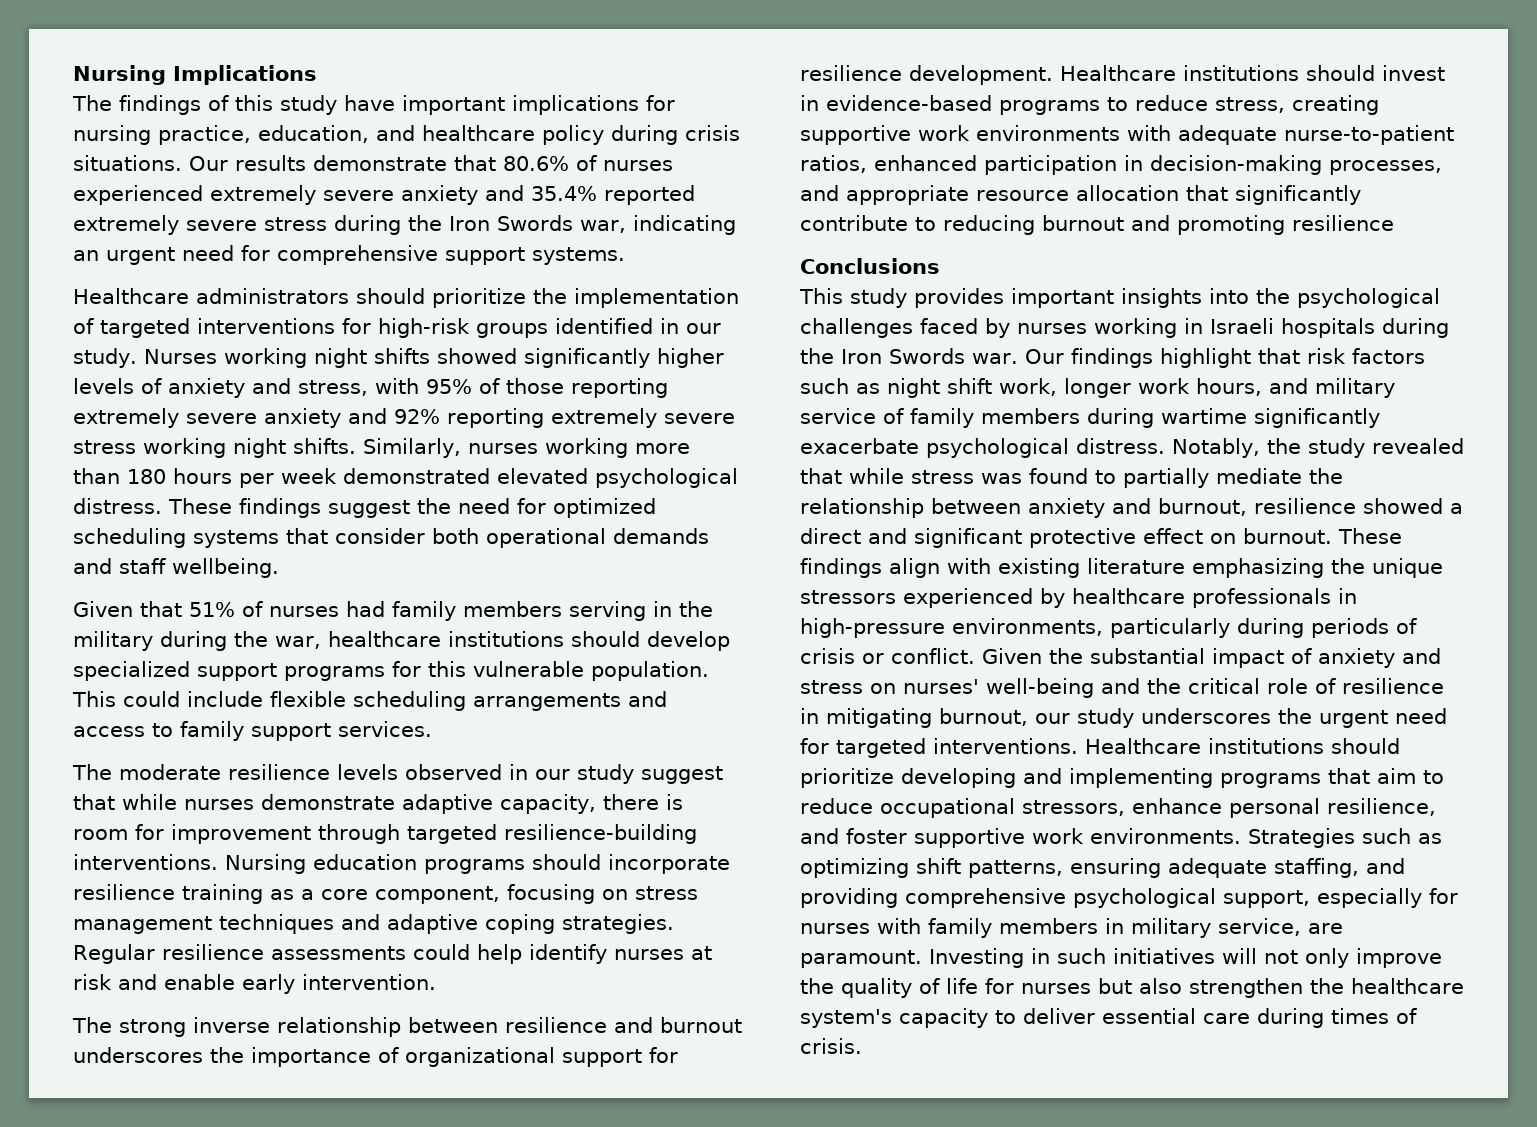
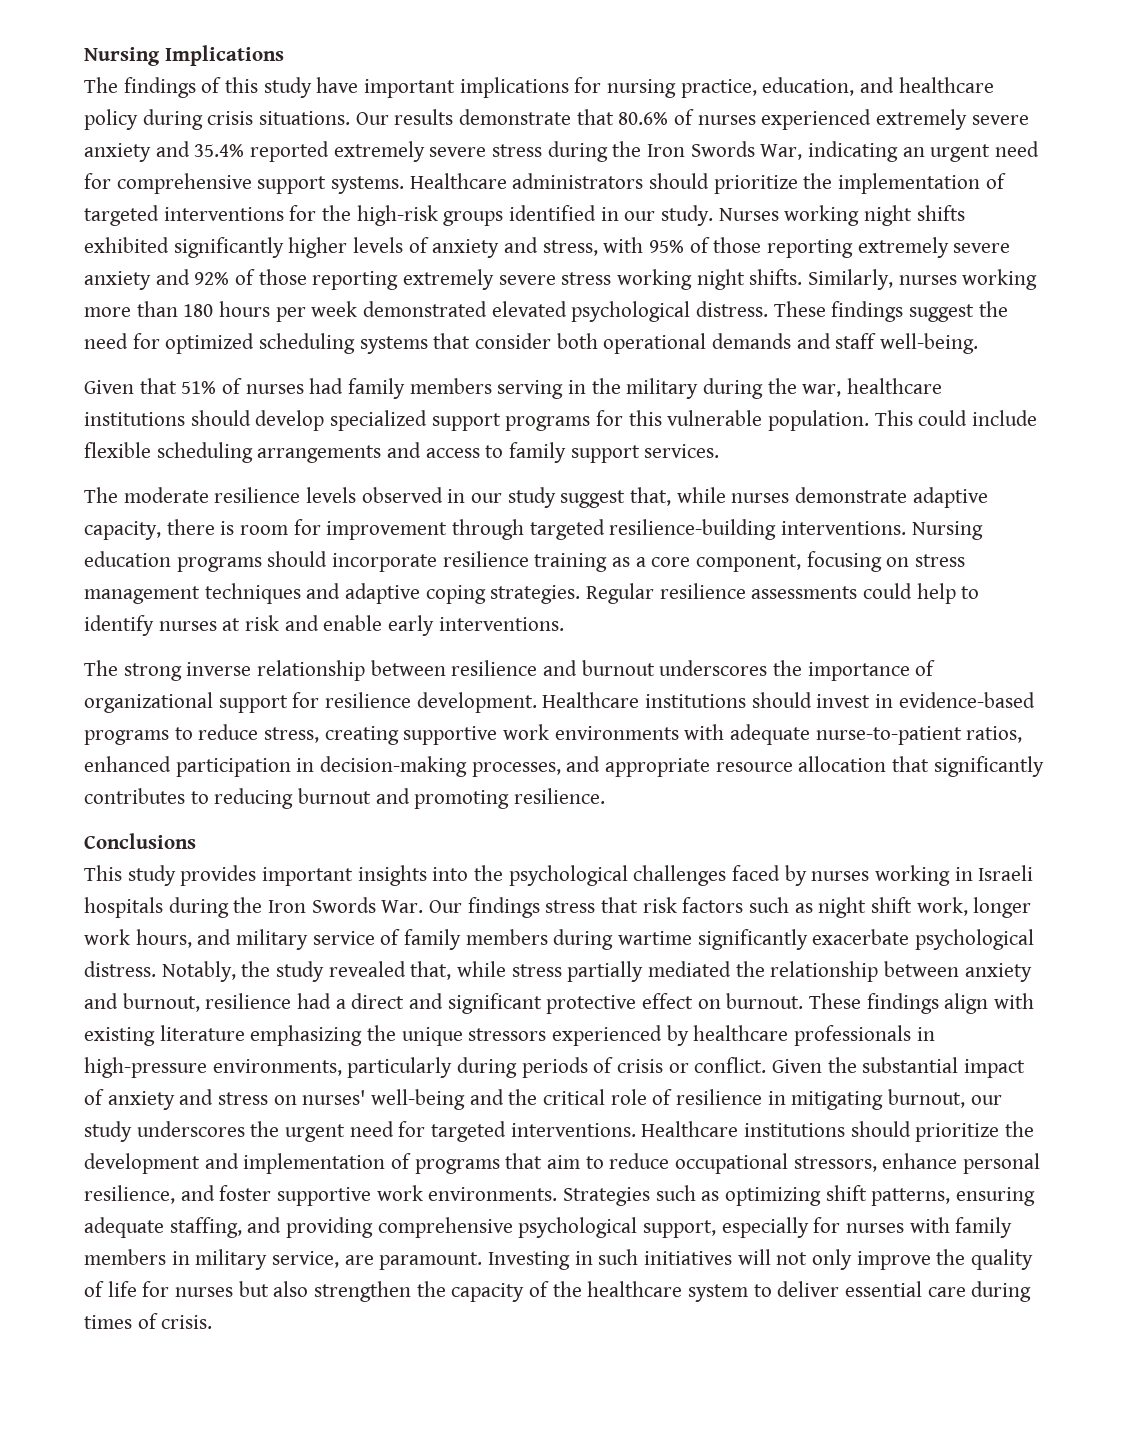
[580,220,626,233] war, -> [760,144,803,160] War,
(625, 256) // -> (405, 185) none
(371, 326) none -> [322,205,352,221] the
[436,348,517,364] showed -> [84,237,169,253] exhibited
(440, 416) none -> [235,269,307,285] of those
[172,558,279,578] wellbeing. -> [880,333,979,354] well-being.
[73,794,115,810] that -> [630,487,672,506] that,
(522, 954) none -> [961,586,980,599] to
[302,974,436,990] intervention. -> [438,617,564,631] interventions.
[800,215,908,231] contribute -> [84,788,185,804] contributes
[1292,215,1394,231] resilience -> [514,788,606,804] resilience.
[972,353,1018,364] war. -> [381,900,424,913] War.
[1159,348,1251,368] highlight -> [545,900,596,913] stress
[800,468,842,484] that -> [410,961,452,980] that,
[981,468,1302,488] was found to partially mediate -> [567,961,732,982] partially mediated
[1363,498,1443,514] showed -> [297,993,332,1009] had
[901,768,1213,788] developing and implementing -> [1005,1121,1035,1137] [84,1153,412,1174] the development and implementation of
[1351,978,1464,994] [800,1008,988,1028] healthcare system's capacity -> [451,1281,749,1302] capacity of the healthcare system

